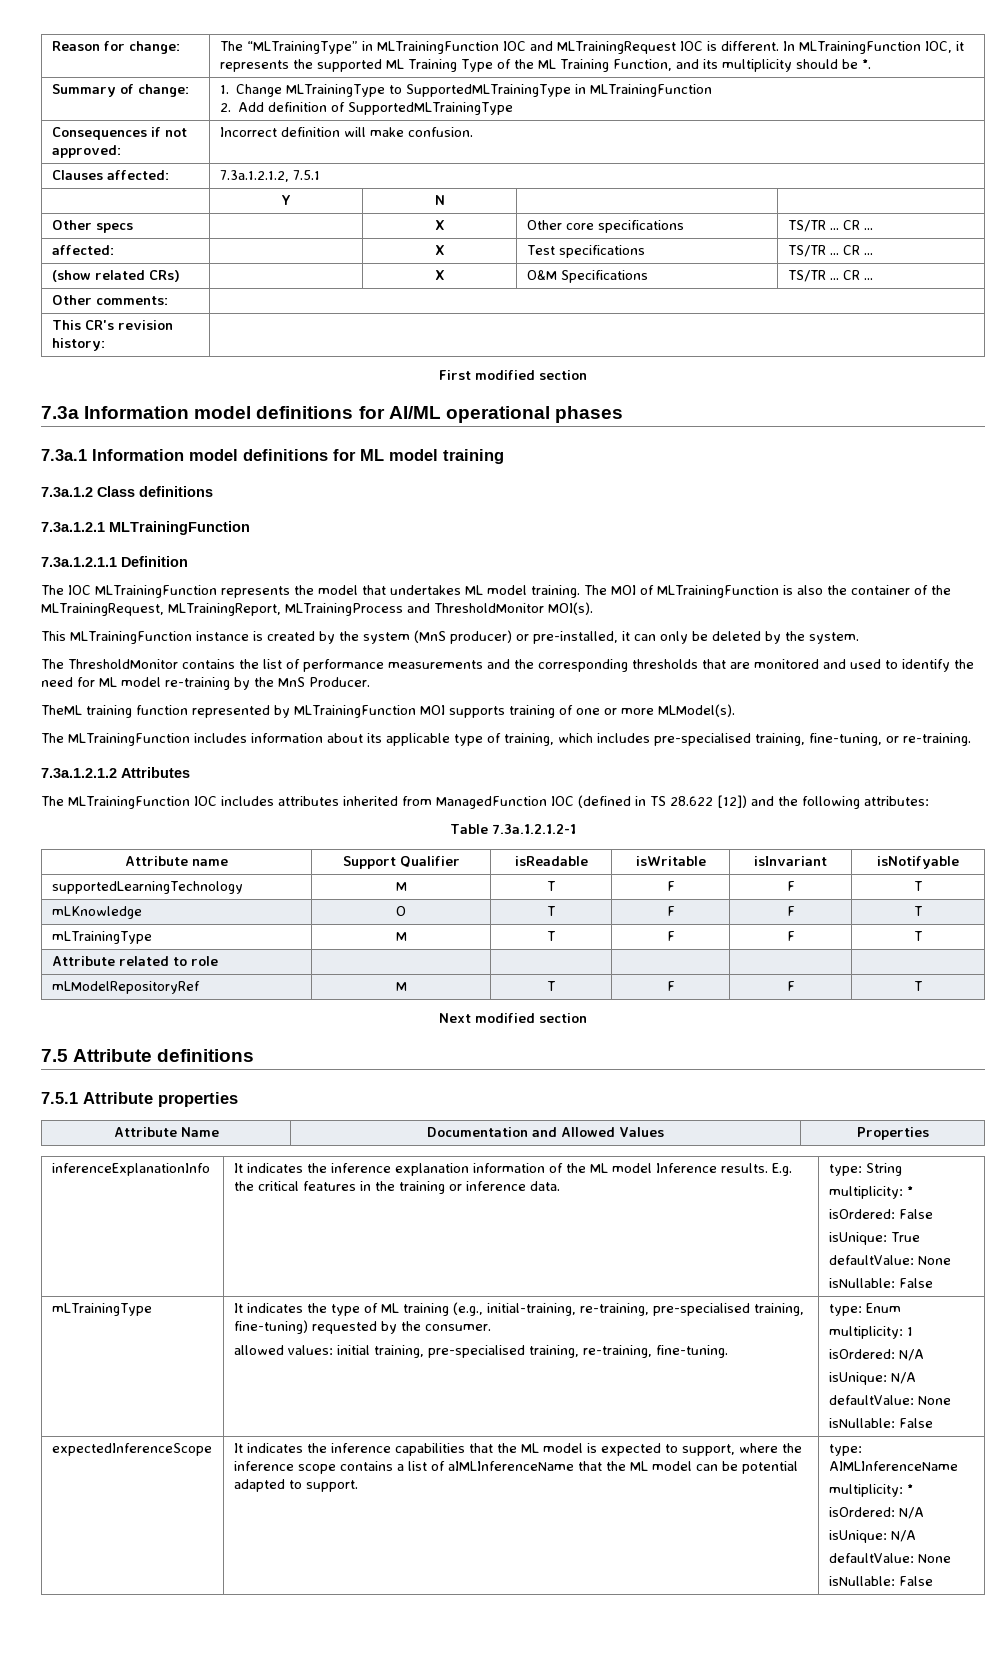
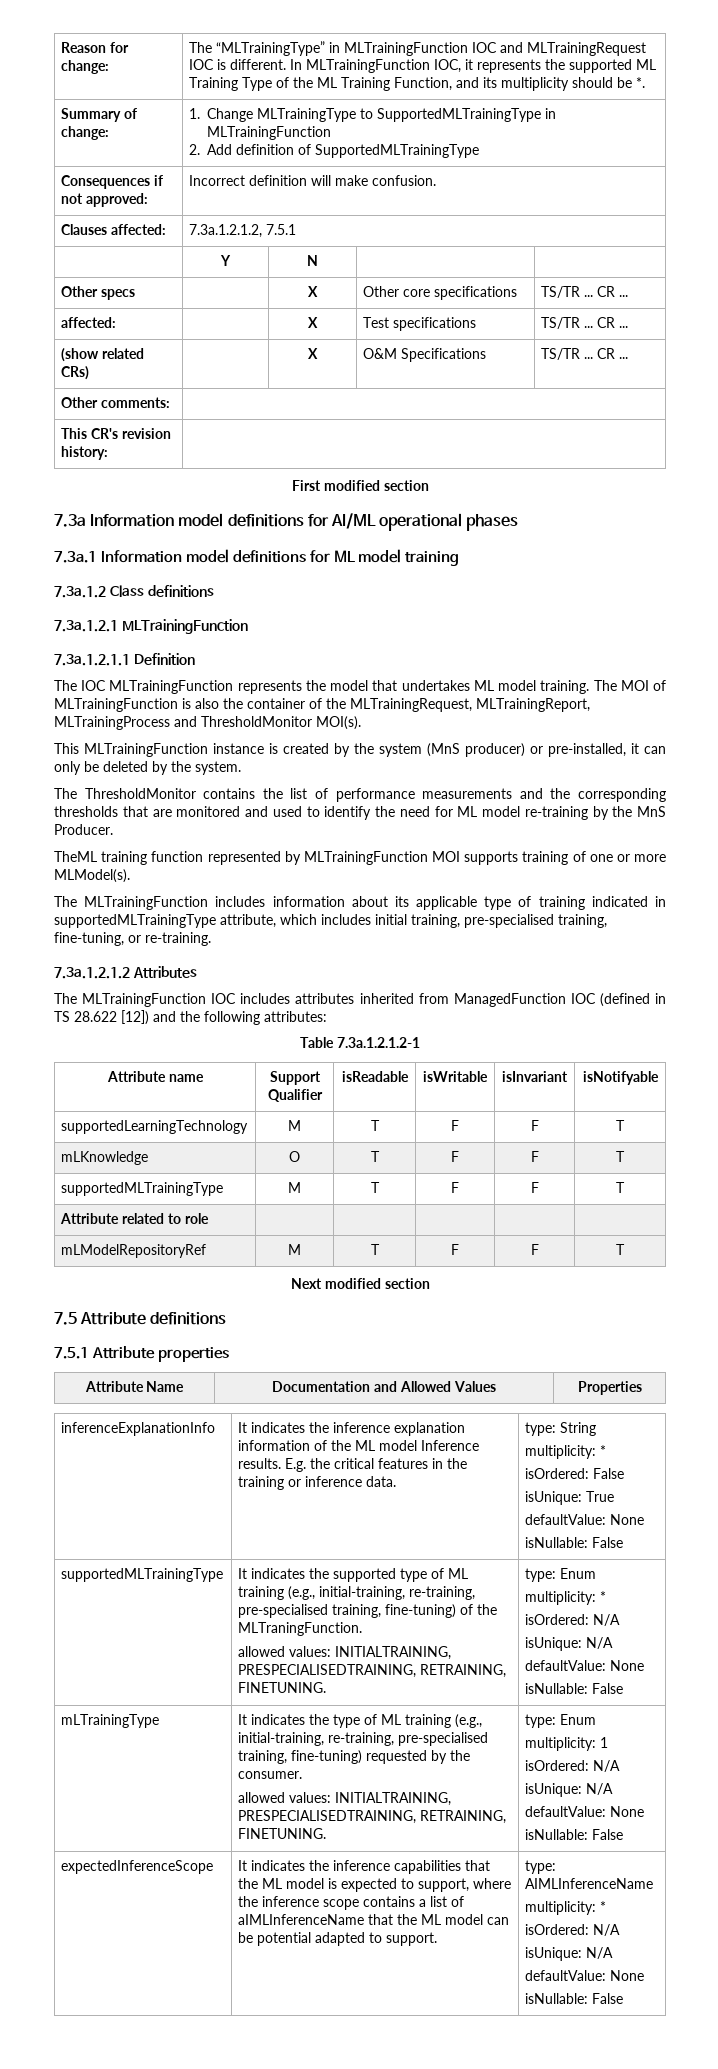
[503,733,650,746] training, which includes -> [538,896,666,910] [54,914,460,928] training indicated in supportedMLTrainingType attribute, which includes initial training,
[51,931,152,944] mLTrainingType -> [61,1182,224,1196] supportedMLTrainingType
(933, 1283) none -> [61,1568,224,1582] [238,1568,469,1582] [238,1586,476,1600] [238,1604,498,1618] [238,1622,363,1636] [238,1646,452,1660] [238,1664,507,1678] [238,1682,327,1693] [525,1568,597,1582] [525,1591,607,1605] [525,1614,621,1626] [525,1637,614,1651] [525,1660,645,1671] [525,1683,624,1694] // supportedMLTrainingType | It indicates the supported type of ML training (e.g., initial-training, re-training, pre-specialised training, fine-tuning) of the MLTraningFunction. // allowed values: INITIALTRAINING, PRESPECIALISEDTRAINING, RETRAINING, FINETUNING. | type: Enum // multiplicity: * // isOrdered: N/A // isUnique: N/A // defaultValue: None // isNullable: False
[336,1345,728,1358] initial training, pre-specialised training, re-training, fine-tuning. -> [335,1792,452,1806] [238,1810,507,1824] [238,1828,327,1839] INITIALTRAINING, PRESPECIALISEDTRAINING, RETRAINING, FINETUNING.

